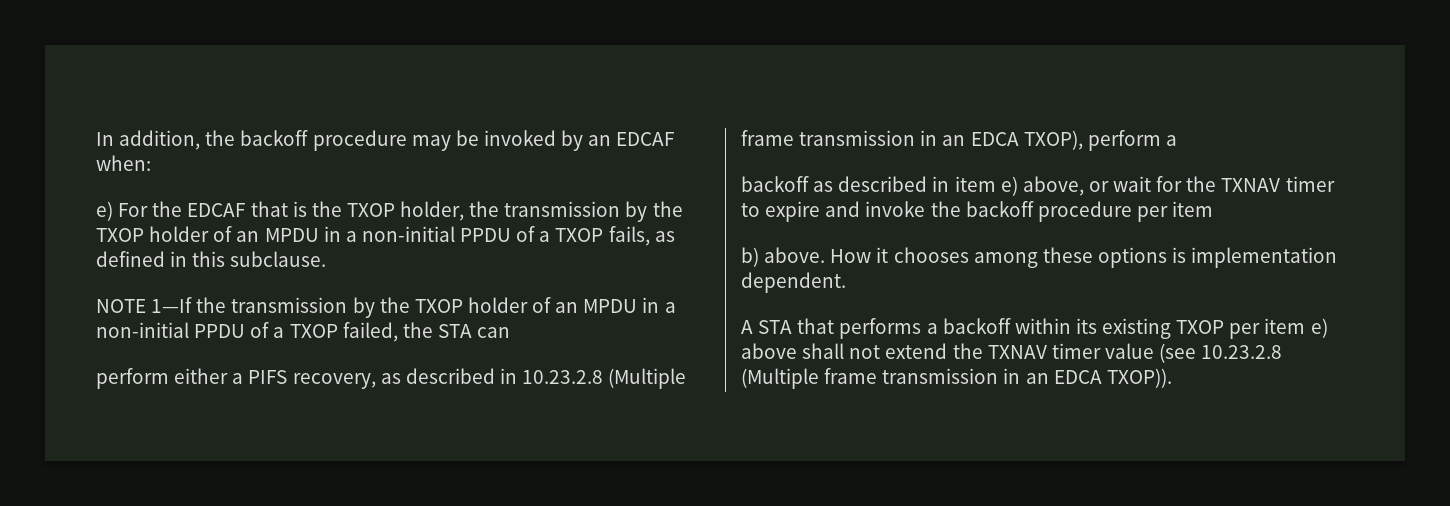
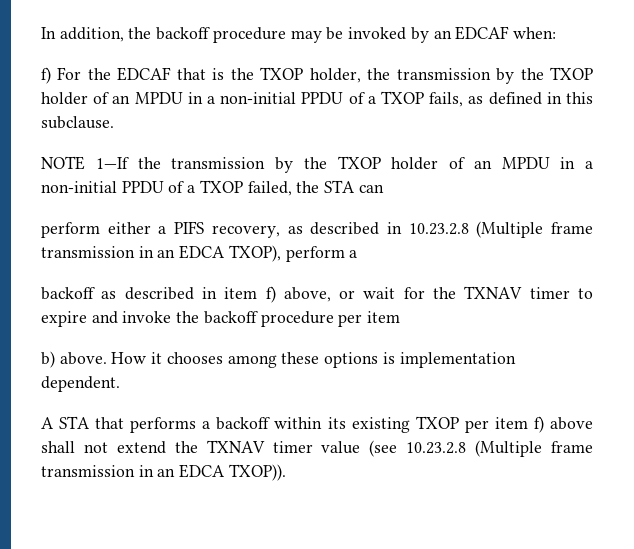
[96,201,113,221] e) -> [41,67,51,84] f)
[1000,176,1018,196] e) -> [265,286,276,303] f)
[1310,318,1328,338] e) -> [533,416,544,433] f)

